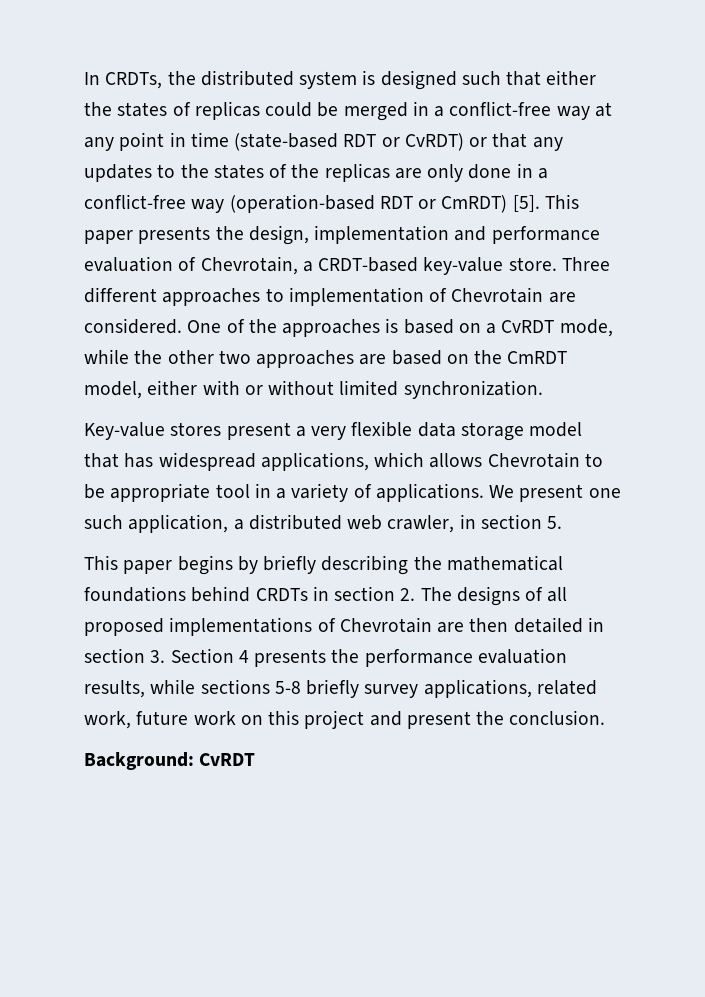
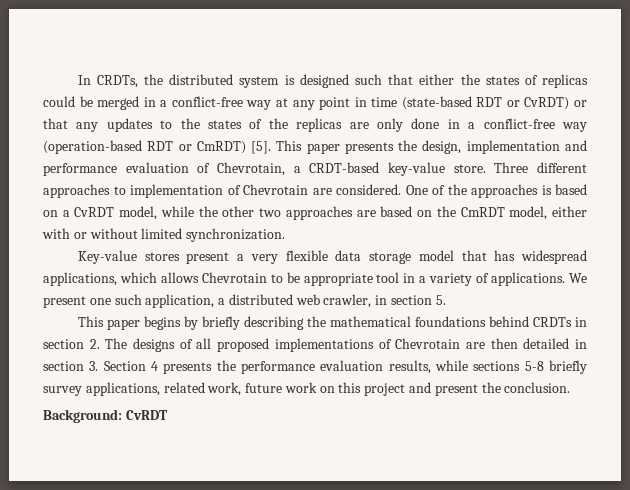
[559,319,613,337] mode, -> [119,206,158,220] model,

